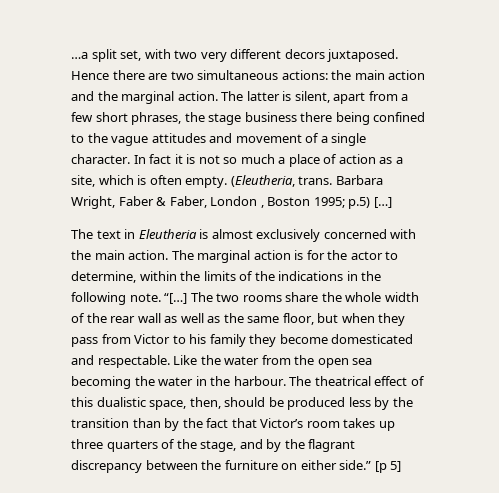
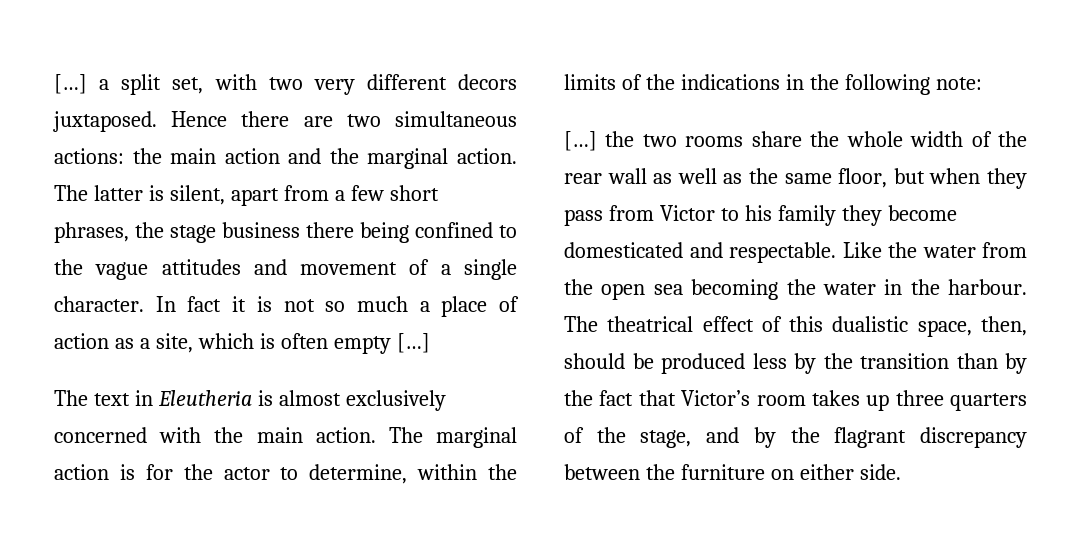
[71,52,88,59] …a -> [54,74,110,94] […] a
[185,175,383,188] [71,196,371,209] empty. (Eleutheria, trans. Barbara Wright, Faber & Faber, London , Boston 1995; p.5) -> [333,336,391,354] empty
[129,292,213,304] note. “[…] The -> [935,77,982,90] [564,131,635,151] note: // […] the
[339,460,402,473] side.” [p 5] -> [859,464,901,480] side.

